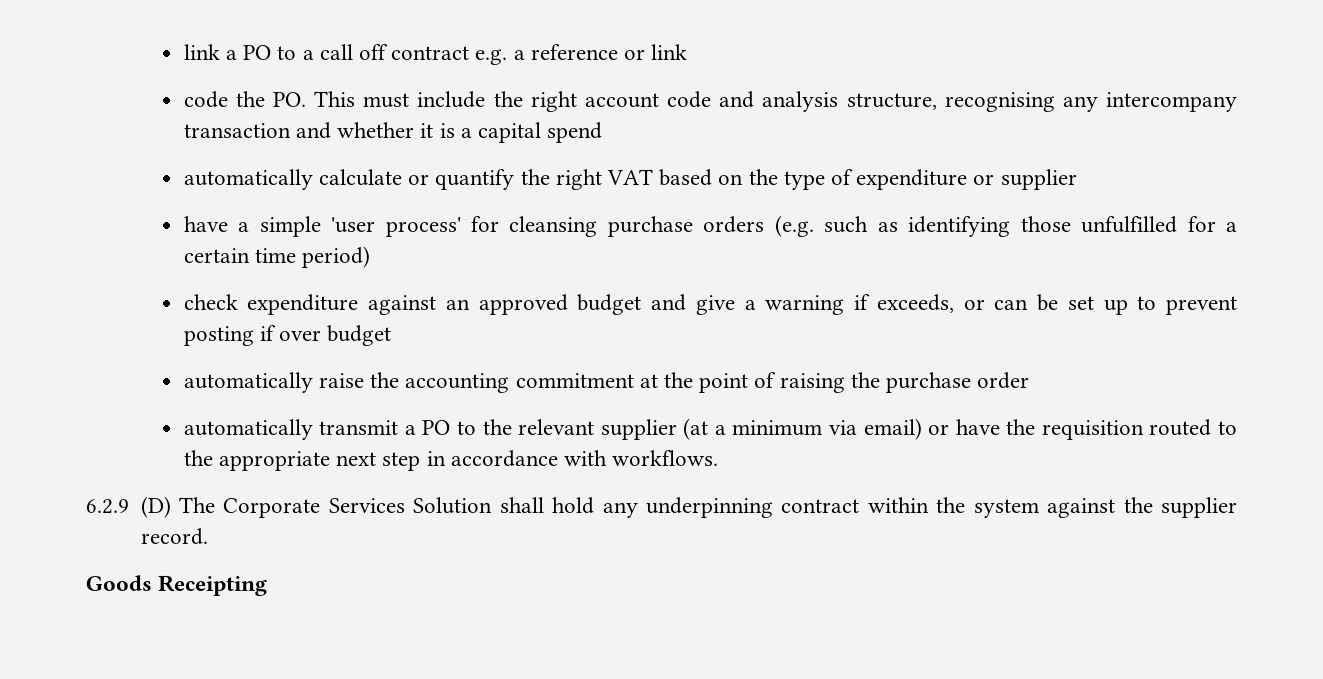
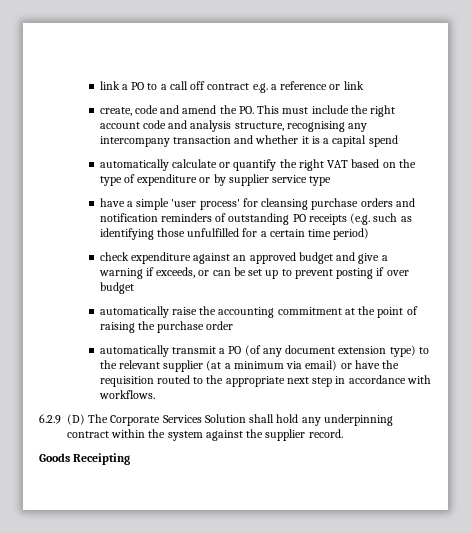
[183,91,228,108] code -> [99,105,217,116] create, code and amend
[1000,169,1077,190] supplier -> [213,174,332,186] by supplier service type
(765, 224) none -> [395,198,415,207] [99,213,347,225] and notification reminders of outstanding PO receipts
(451, 427) none -> [244,345,416,357] (of any document extension type)

